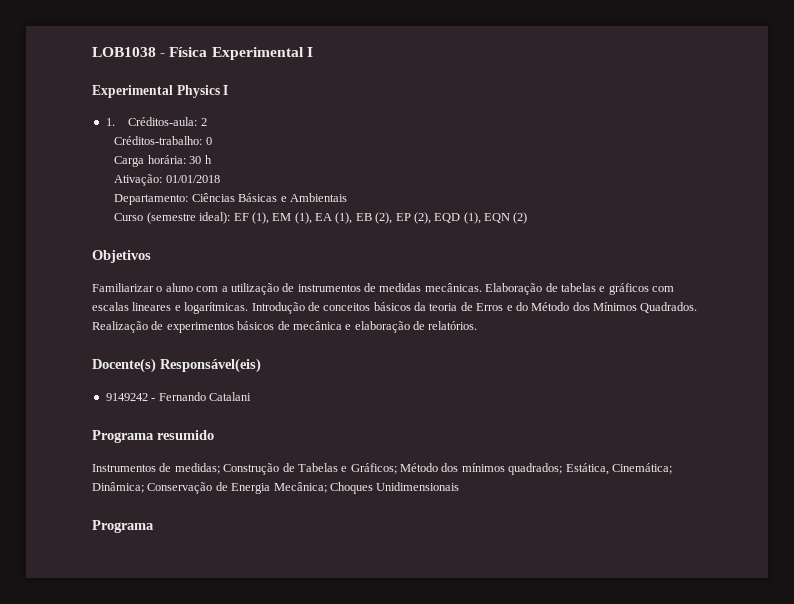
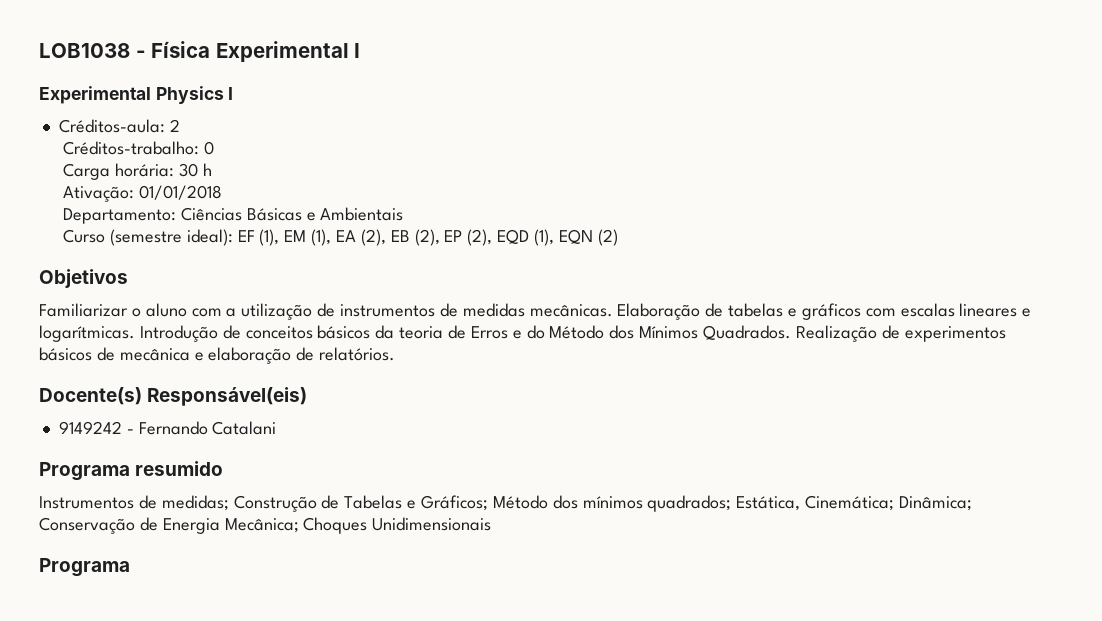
[105,118,115,126] 1. -> (234, 93) none
[335,212,353,224] (1), -> [360,229,386,246] (2),

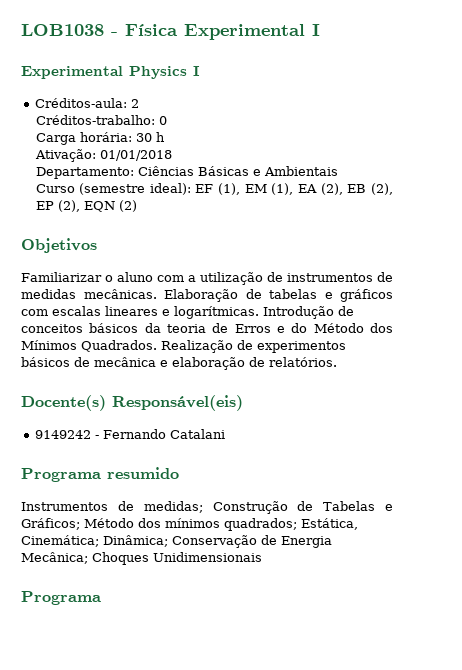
[497,229,555,246] EQD (1), -> (80, 206) none

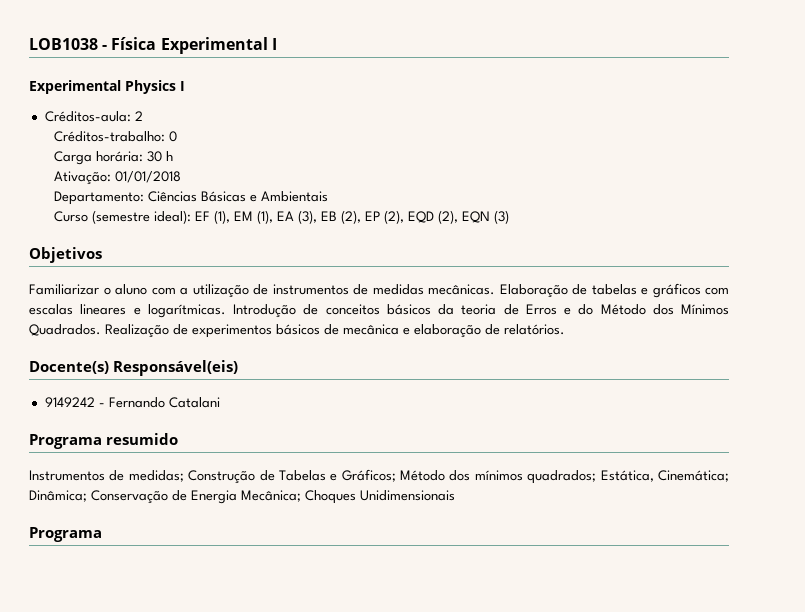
[320,183,343,195] (2), -> [297,210,317,224] (3),
[83,200,137,212] EQN (2) -> [407,210,509,224] EQD (2), EQN (3)

